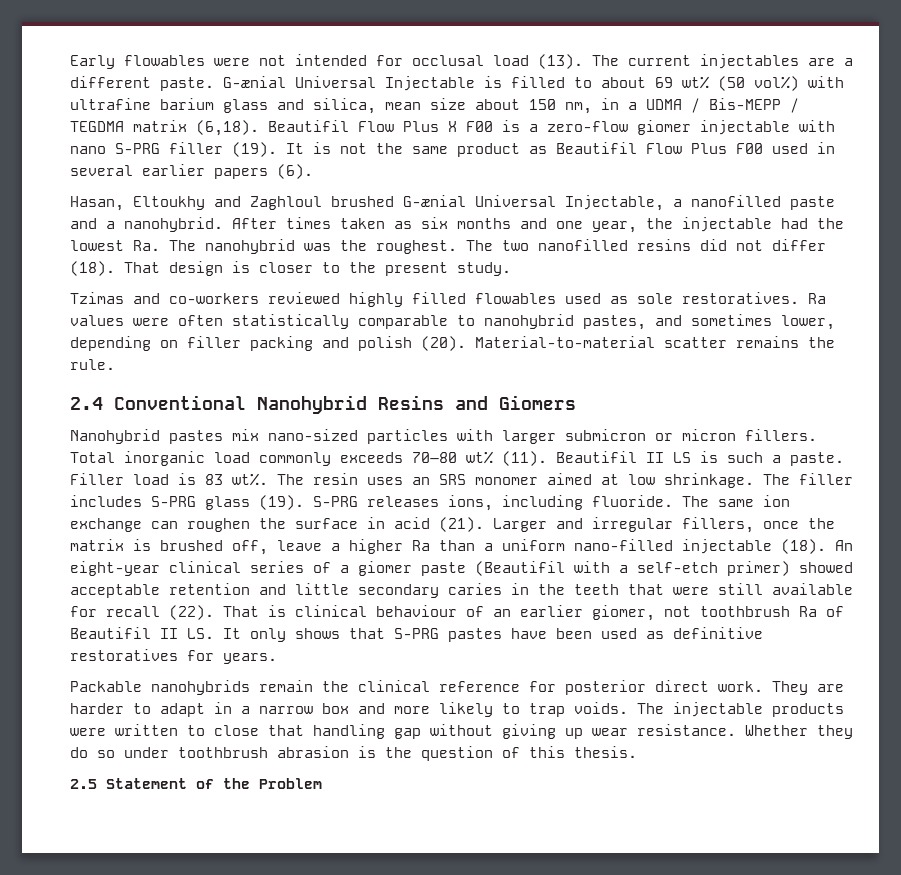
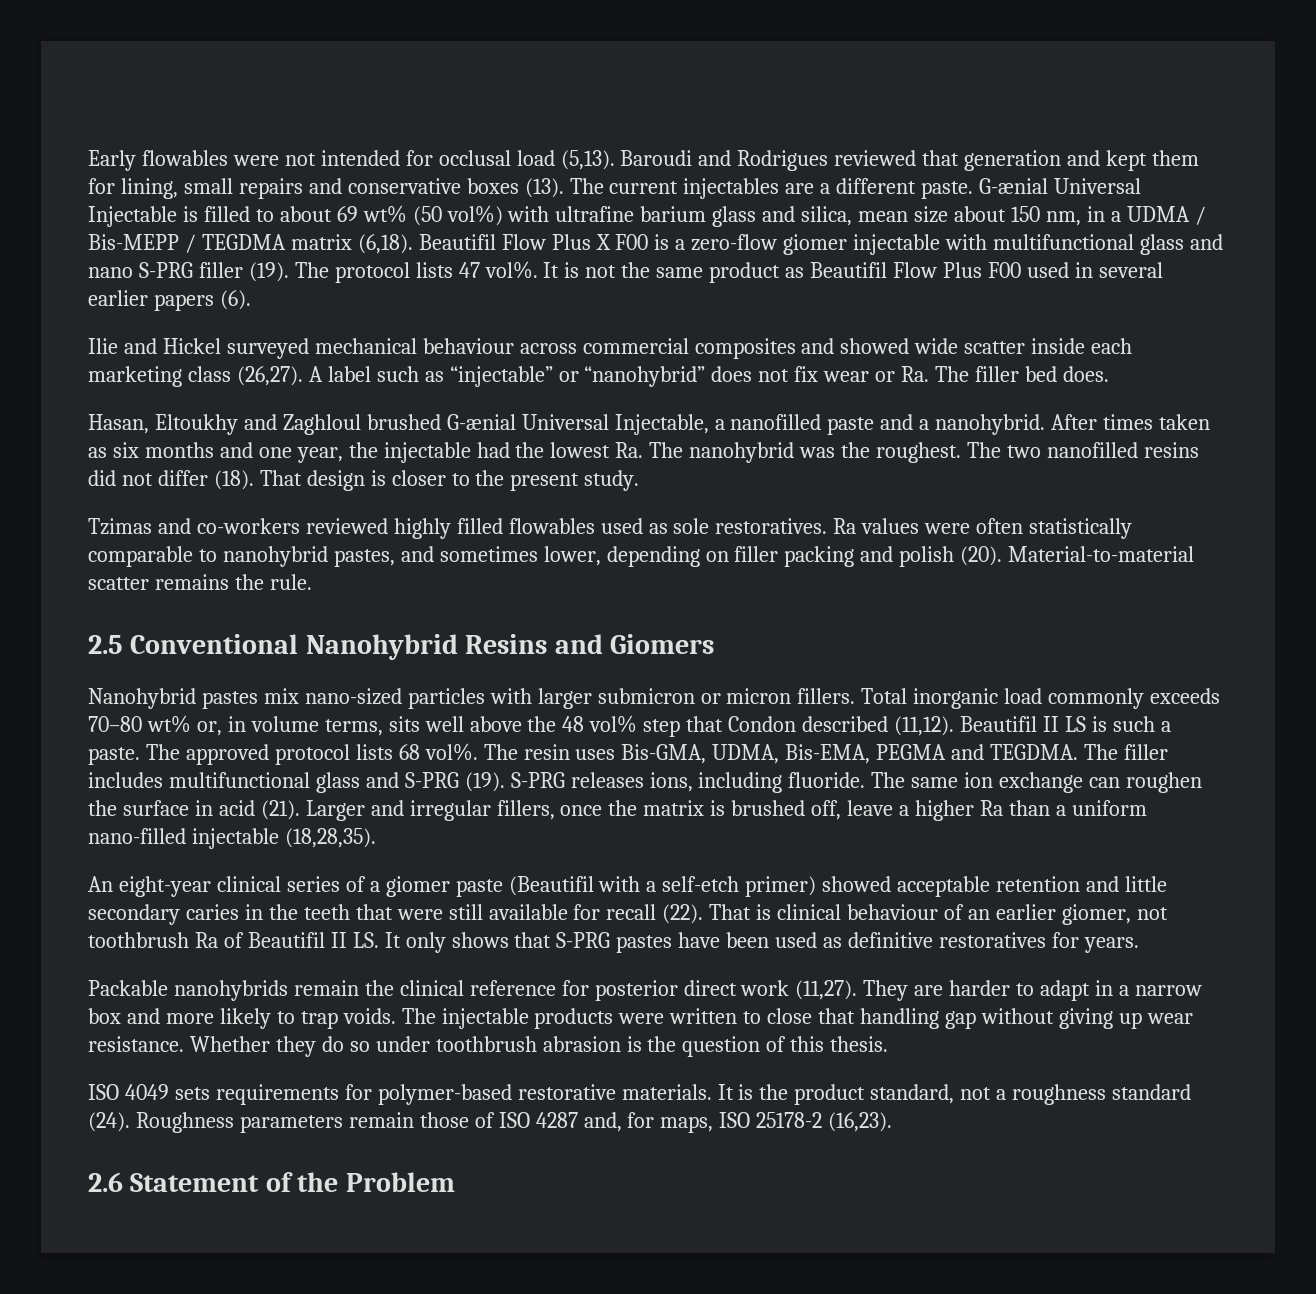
(529, 60) none -> [560,150,1199,171] [88,178,519,199] (5,13). Baroudi and Rodrigues reviewed that generation and kept them for lining, small repairs and conservative boxes
(835, 126) none -> [993,234,1223,255] multifunctional glass and
(277, 149) none -> [294,261,538,283] The protocol lists 47 vol%.
(313, 171) none -> [88,338,1133,359] [88,366,1109,387] // Ilie and Hickel surveyed mechanical behaviour across commercial composites and showed wide scatter inside each marketing class (26,27). A label such as “injectable” or “nanohybrid” does not fix wear or Ra. The filler bed does.
[70,397,103,410] 2.4 -> [88,635,123,654] 2.5
[502,451,547,466] (11). -> [196,715,955,737] or, in volume terms, sits well above the 48 vol% step that Condon described (11,12).
[70,473,853,488] [70,495,250,510] Filler load is 83 wt%. The resin uses an SRS monomer aimed at low shrinkage. The filler includes S-PRG glass -> [145,743,1168,765] [88,772,459,793] The approved protocol lists 68 vol%. The resin uses Bis-GMA, UDMA, Bis-EMA, PEGMA and TEGDMA. The filler includes multifunctional glass and S-PRG
[781,539,826,554] (18). -> [284,828,376,848] (18,28,35). //
[718,681,763,692] work. -> [740,980,858,1000] work (11,27).
[70,779,97,789] 2.5 -> [88,1084,1192,1105] [88,1112,893,1133] [88,1172,123,1192] ISO 4049 sets requirements for polymer-based restorative materials. It is the product standard, not a roughness standard (24). Roughness parameters remain those of ISO 4287 and, for maps, ISO 25178-2 (16,23). // 2.6

